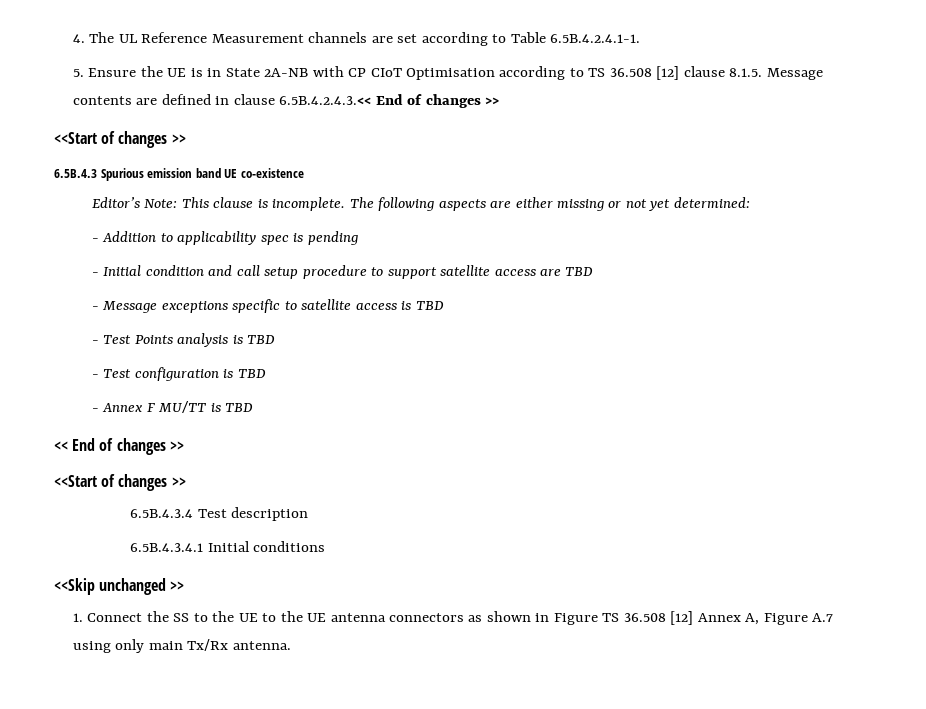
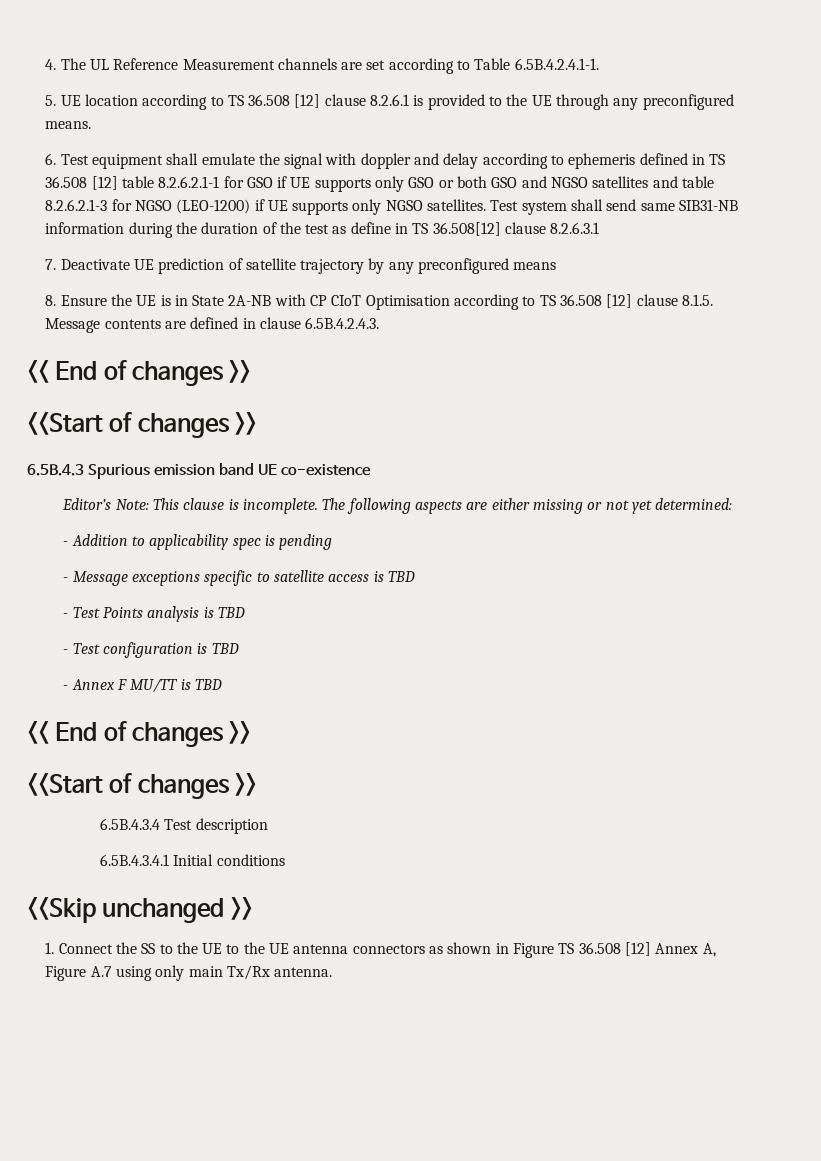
(85, 73) none -> [60,94,734,110] [45,121,92,129] [45,153,726,169] [45,176,715,192] [45,199,739,215] [45,222,600,238] [45,258,557,274] [45,295,57,306] UE location according to TS 36.508 [12] clause 8.2.6.1 is provided to the UE through any preconfigured means. // 6. Test equipment shall emulate the signal with doppler and delay according to ephemeris defined in TS 36.508 [12] table 8.2.6.2.1-1 for GSO if UE supports only GSO or both GSO and NGSO satellites and table 8.2.6.2.1-3 for NGSO (LEO-1200) if UE supports only NGSO satellites. Test system shall send same SIB31-NB information during the duration of the test as define in TS 36.508[12] clause 8.2.6.3.1 // 7. Deactivate UE prediction of satellite trajectory by any preconfigured means // 8.
[279,96,372,105] 6.5B.4.2.4.3.<< -> [305,317,380,329] [27,360,49,383] 6.5B.4.2.4.3. // <<
[92,265,594,279] // - Initial condition and call setup procedure to support satellite access are TBD -> (333, 542) none

